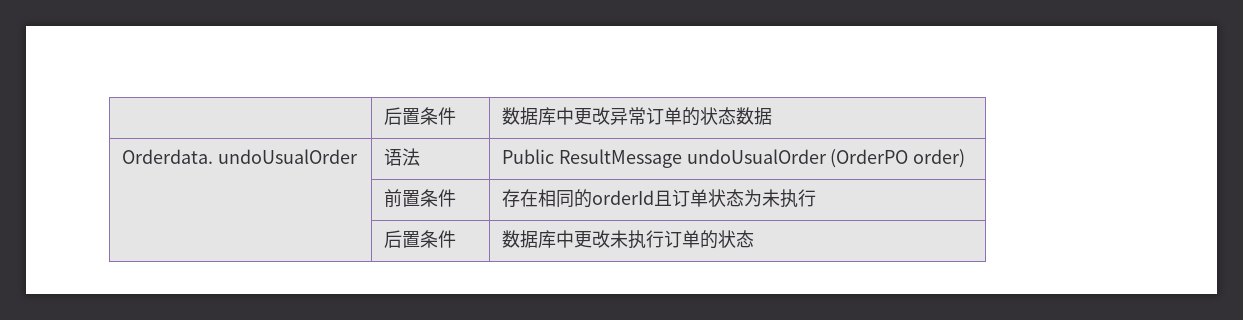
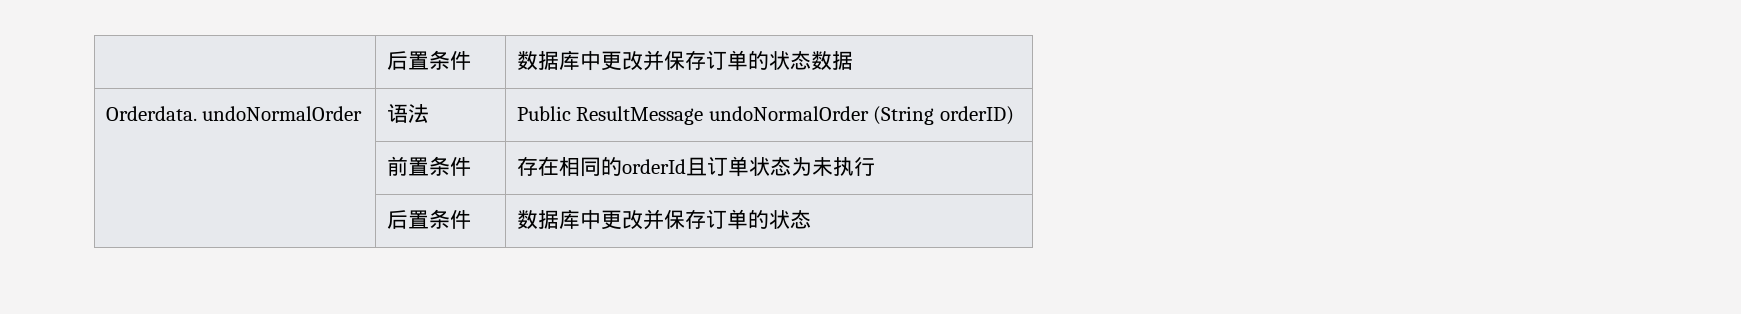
[383,107,456,125] [501,107,646,125] | 后置条件 | 数据库中更改异常 -> [386,50,471,70] [516,50,706,71] | 后置条件 | 数据库中更改并保存
[217,149,358,164] undoUsualOrder -> [202,106,363,121] undoNormalOrder
[686,149,966,168] undoUsualOrder (OrderPO order) -> [708,106,1014,125] undoNormalOrder (String orderID)
[609,230,664,249] 未执行 -> [642,209,706,230] 并保存

